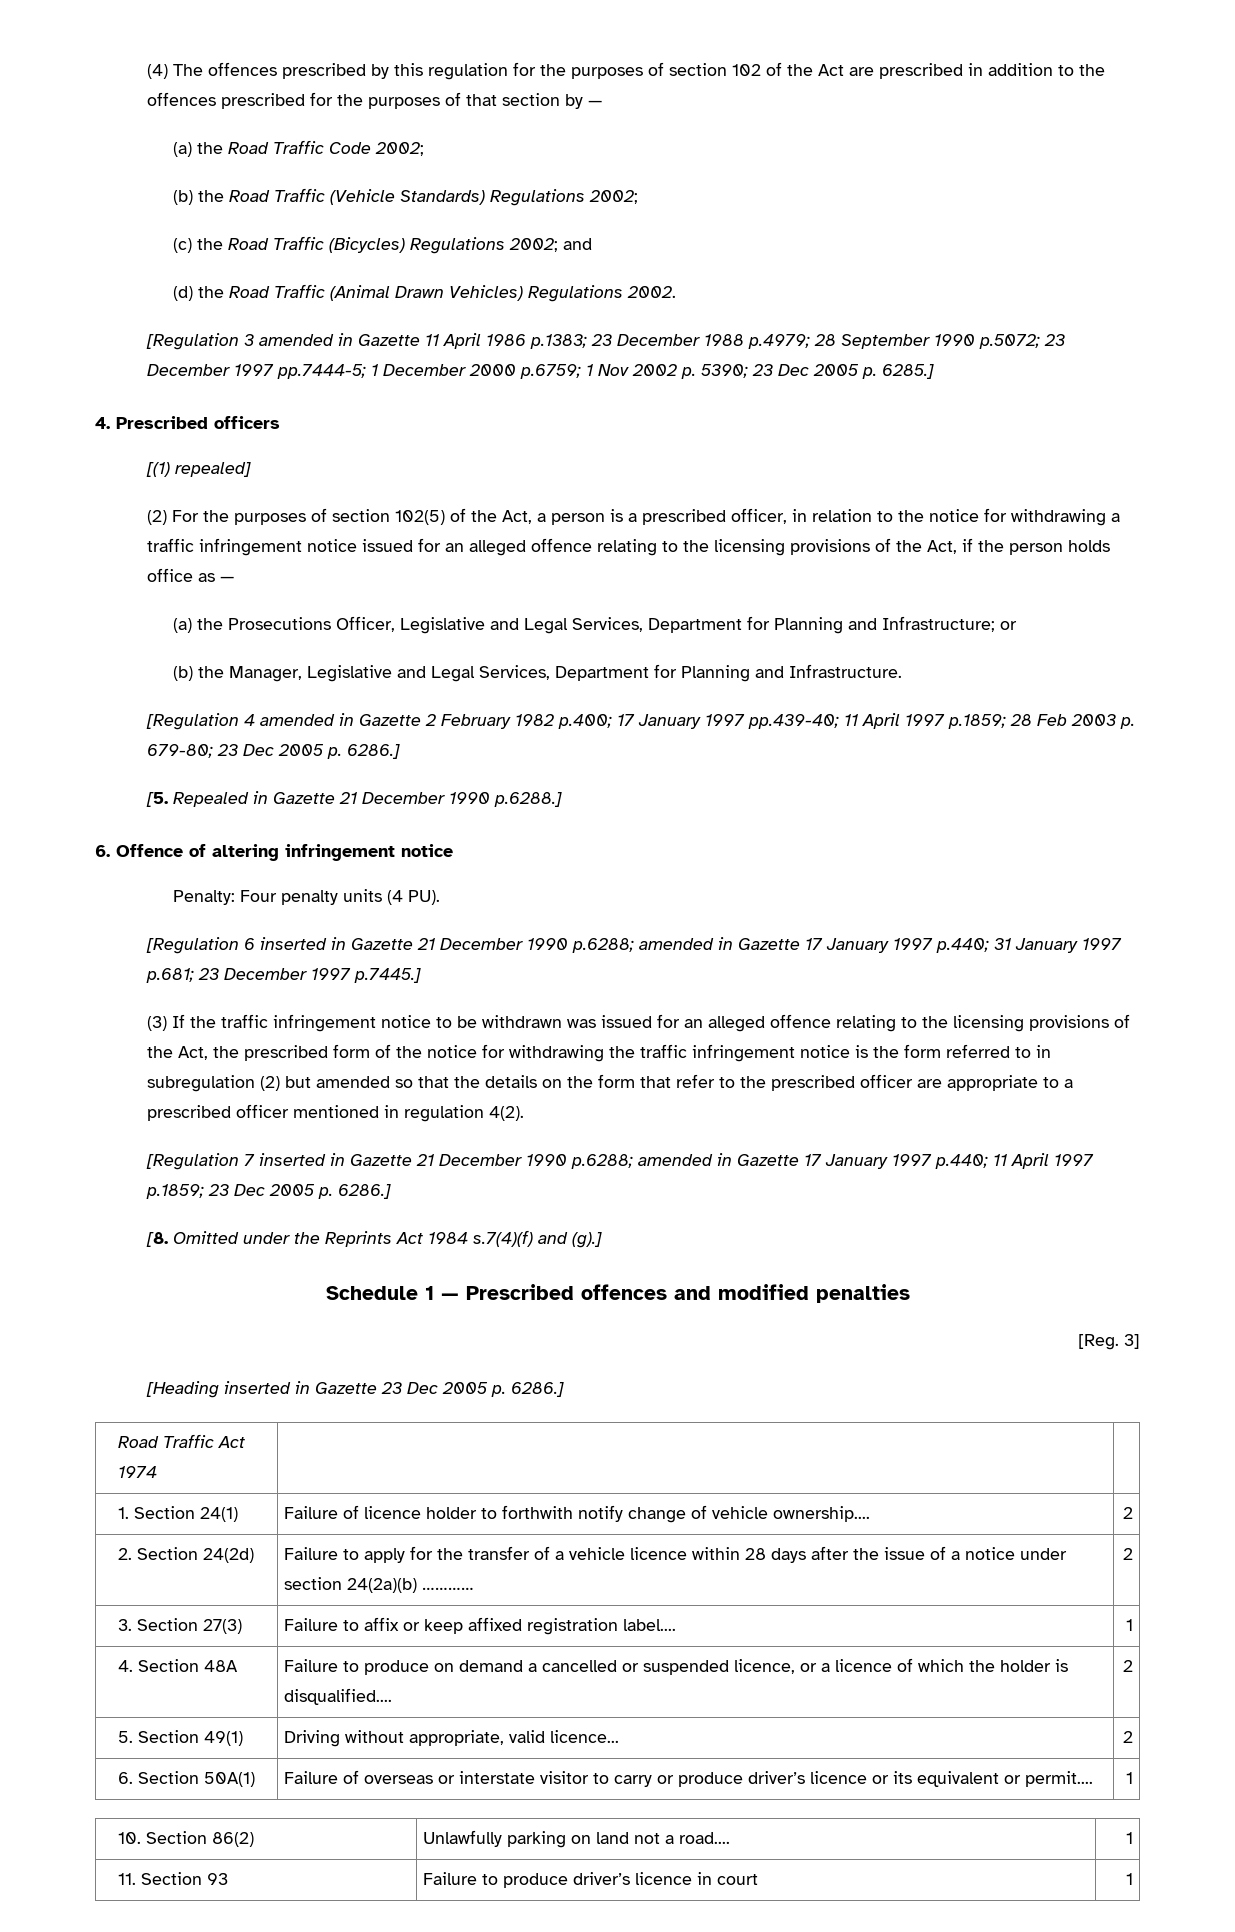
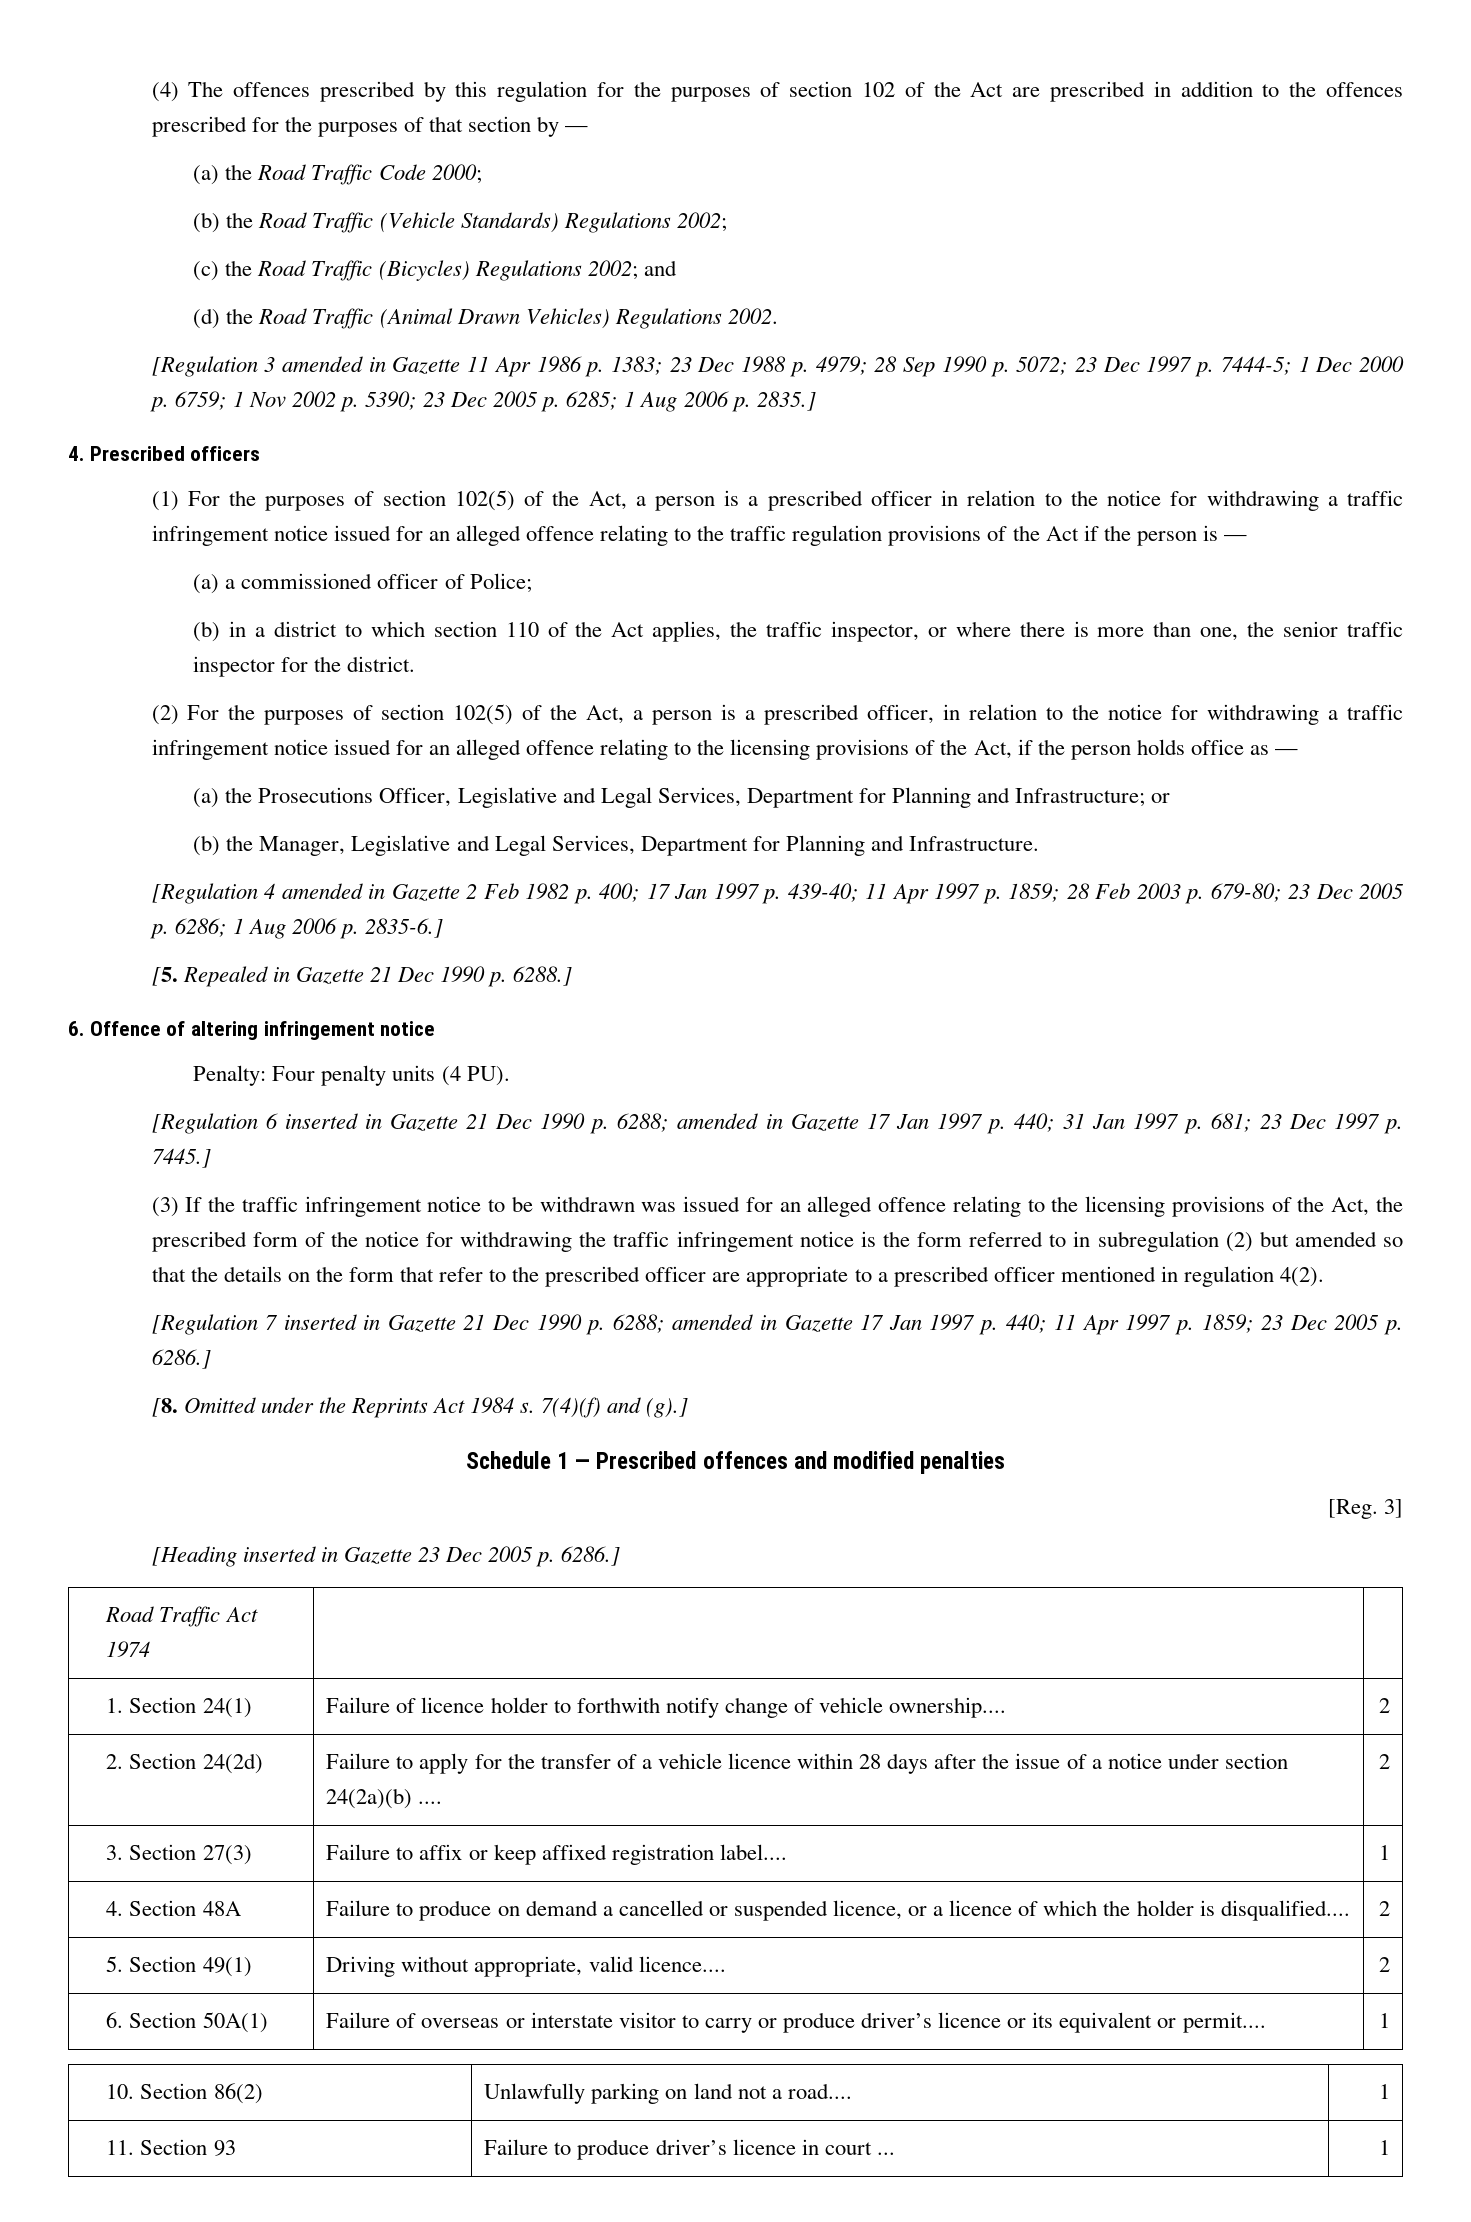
[375,142,425,156] 2002; -> [431,164,482,184] 2000;
[443,333,1066,349] [147,364,582,379] April 1986 p.1383; 23 December 1988 p.4979; 28 September 1990 p.5072; 23 December 1997 pp.7444-5; 1 December 2000 p.6759; -> [493,356,1405,377] [149,391,227,412] Apr 1986 p. 1383; 23 Dec 1988 p. 4979; 28 Sep 1990 p. 5072; 23 Dec 1997 p. 7444-5; 1 Dec 2000 p. 6759;
[882,364,935,379] [95,416,280,429] [146,462,252,477] 6285.] // 4. Prescribed officers // [(1) repealed] -> [566,391,816,412] [68,446,261,461] [151,490,1403,511] [151,525,1248,546] [193,573,532,594] [193,621,1404,642] [193,656,416,677] 6285; 1 Aug 2006 p. 2835.] // 4. Prescribed officers // (1) For the purposes of section 102(5) of the Act, a person is a prescribed officer in relation to the notice for withdrawing a traffic infringement notice issued for an alleged offence relating to the traffic regulation provisions of the Act if the person is — // (a) a commissioned officer of Police; // (b) in a district to which section 110 of the Act applies, the traffic inspector, or where there is more than one, the senior traffic inspector for the district.
[441,713,1007,729] February 1982 p.400; 17 January 1997 pp.439-40; 11 April 1997 p.1859; -> [483,883,1061,904] Feb 1982 p. 400; 17 Jan 1997 p. 439-40; 11 Apr 1997 p. 1859;
[347,744,401,759] 6286.] -> [174,918,443,939] 6286; 1 Aug 2006 p. 2835-6.]
[362,792,563,807] December 1990 p.6288.] -> [396,966,573,987] Dec 1990 p. 6288.]
[440,937,1123,953] [146,968,422,983] December 1990 p.6288; amended in Gazette 17 January 1997 p.440; 31 January 1997 p.681; 23 December 1997 p.7445.] -> [495,1113,1403,1134] [151,1148,211,1168] Dec 1990 p. 6288; amended in Gazette 17 Jan 1997 p. 440; 31 Jan 1997 p. 681; 23 Dec 1997 p. 7445.]
[439,1153,1095,1169] [146,1184,205,1199] December 1990 p.6288; amended in Gazette 17 January 1997 p.440; 11 April 1997 p.1859; -> [492,1314,1254,1335] Dec 1990 p. 6288; amended in Gazette 17 Jan 1997 p. 440; 11 Apr 1997 p. 1859;
[473,1230,534,1247] s.7(4)(f) -> [520,1397,602,1418] s. 7(4)(f)
[422,1587,475,1590] ………… -> [418,1801,443,1804] ....
[550,1730,620,1743] licence... -> [638,1956,726,1972] licence....
(759, 1879) none -> [876,2152,895,2155] ...

